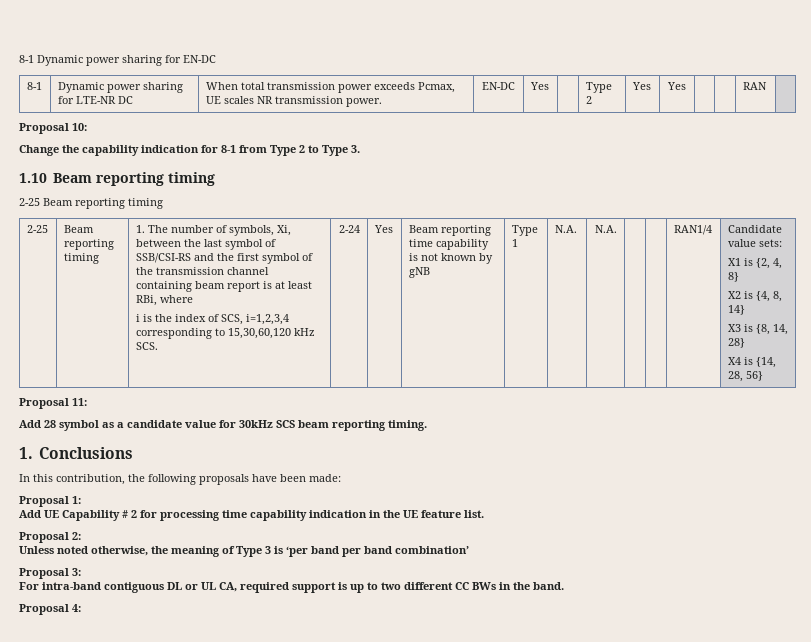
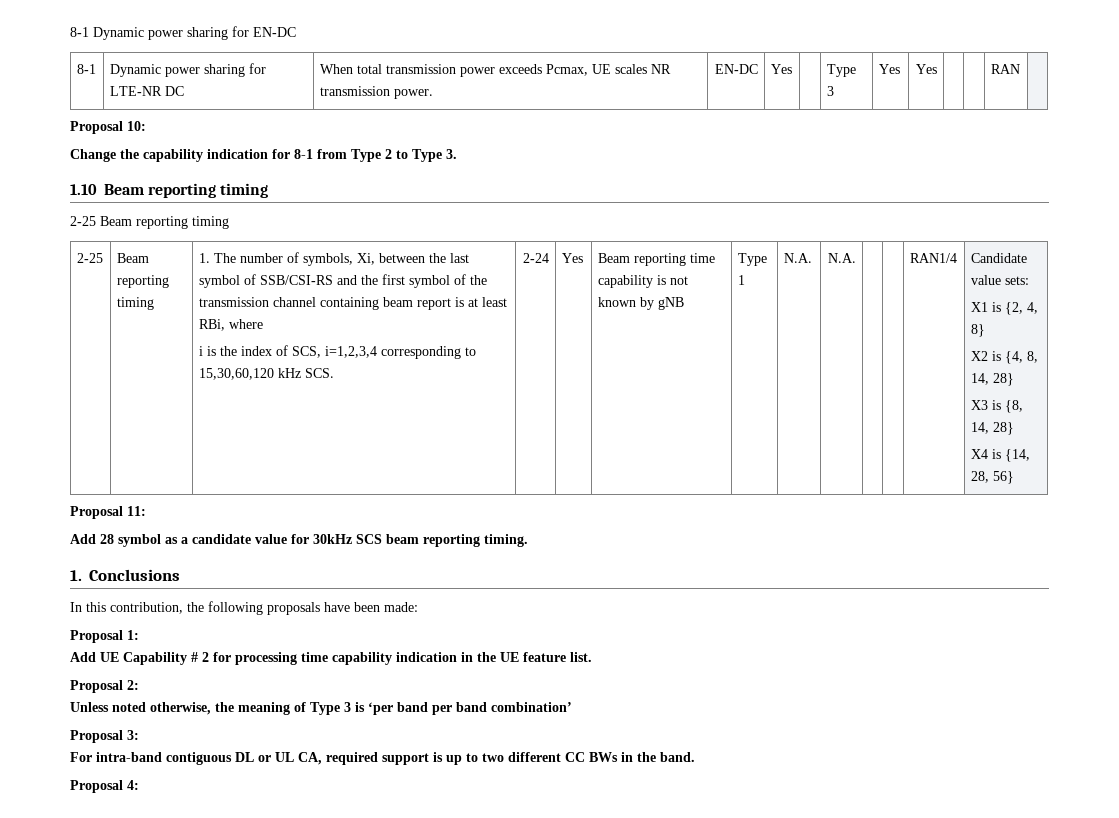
[585,96,592,104] 2 -> [826,86,834,96] 3
[727,305,745,315] 14} -> [970,373,1014,386] 14, 28}

